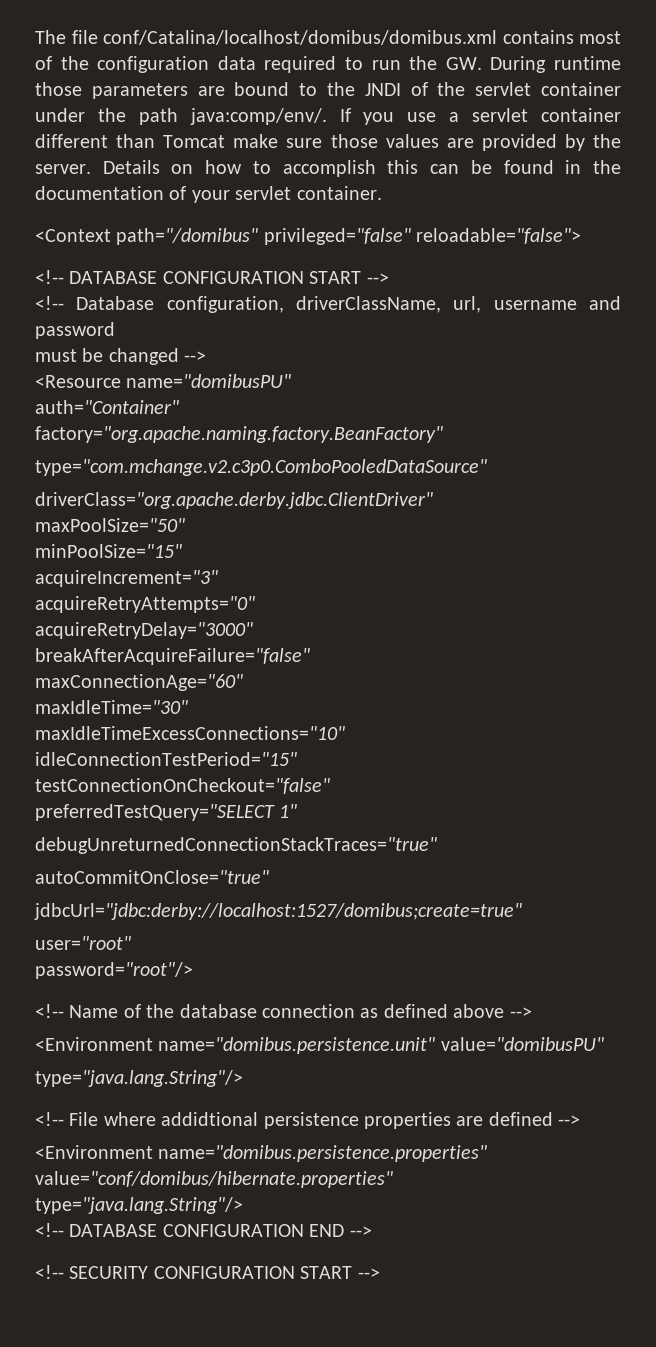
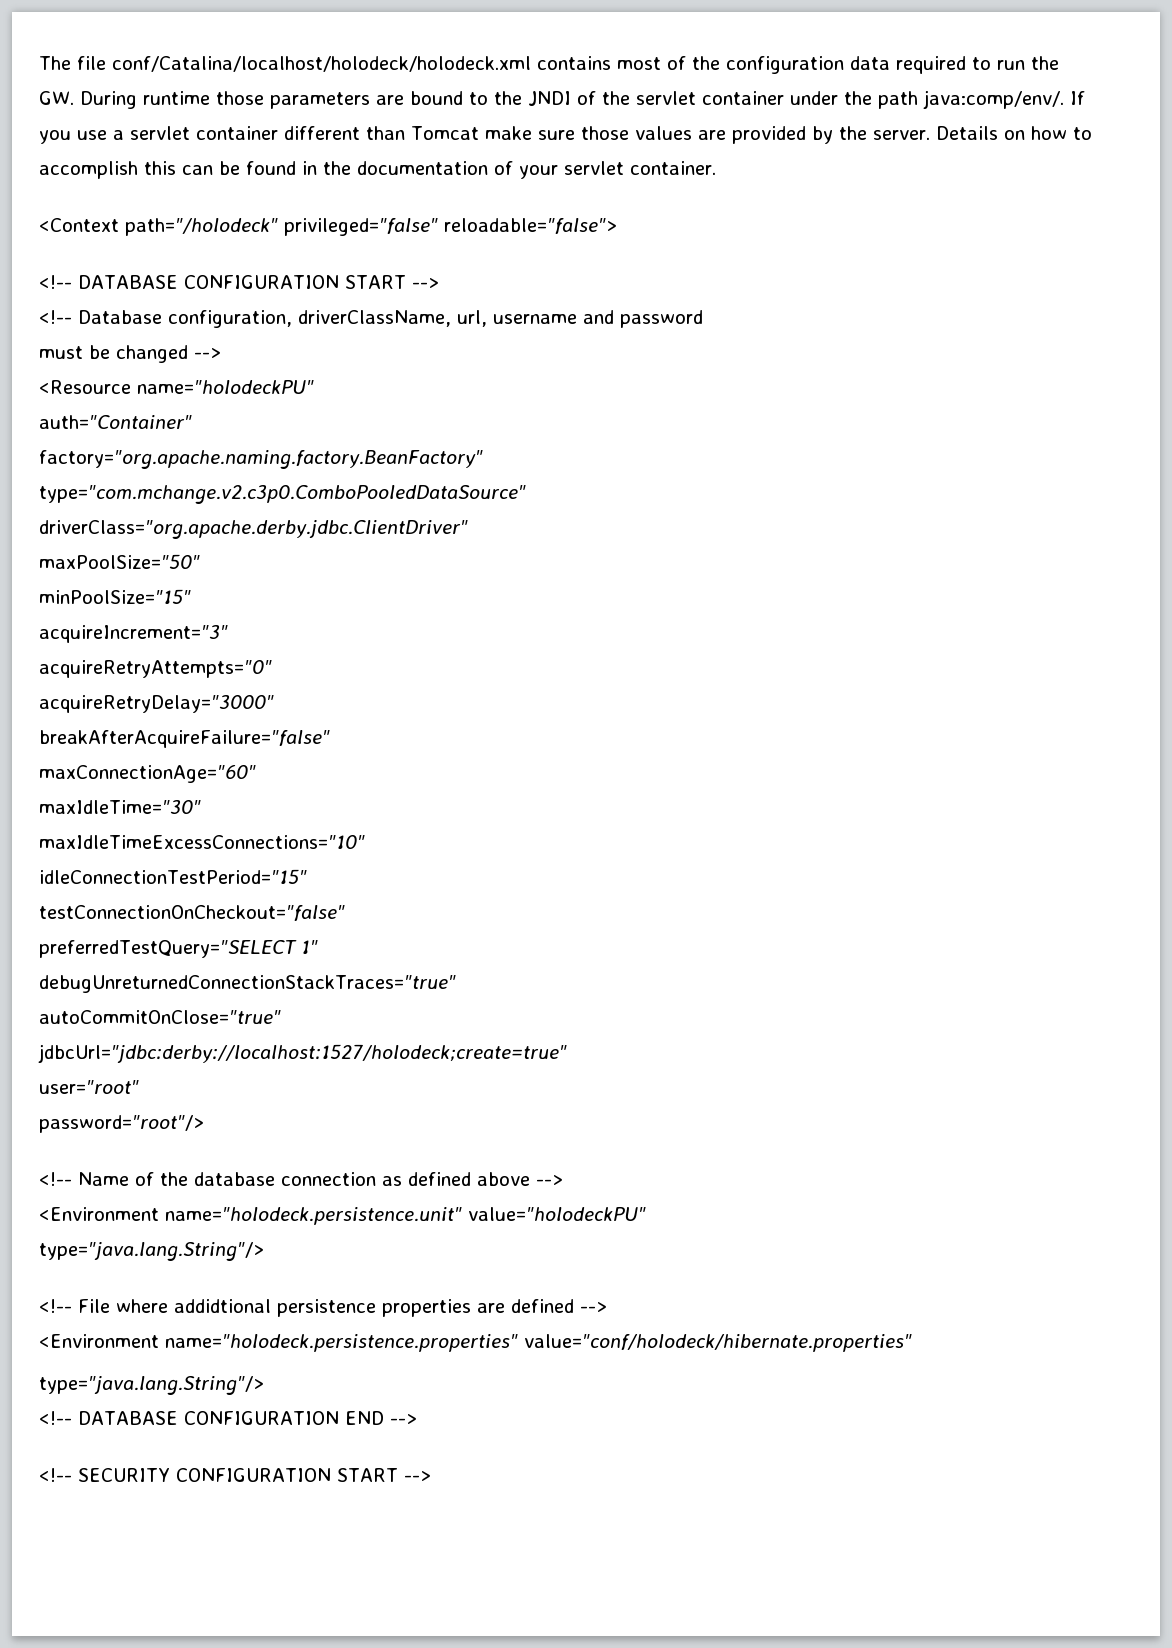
[102,30,497,45] conf/Catalina/localhost/domibus/domibus.xml -> [112,56,531,72] conf/Catalina/localhost/holodeck/holodeck.xml
[116,228,259,245] path="/domibus" -> [125,218,278,236] path="/holodeck"
[126,374,292,388] name="domibusPU" -> [137,380,314,394] name="holodeckPU"
[34,903,522,920] jdbcUrl="jdbc:derby://localhost:1527/domibus;create=true" -> [38,1044,567,1063] jdbcUrl="jdbc:derby://localhost:1527/holodeck;create=true"
[158,1037,604,1054] name="domibus.persistence.unit" value="domibusPU" -> [165,1207,646,1225] name="holodeck.persistence.unit" value="holodeckPU"
[158,1145,488,1162] [35,1171,393,1188] name="domibus.persistence.properties" value="conf/domibus/hibernate.properties" -> [165,1334,912,1352] name="holodeck.persistence.properties" value="conf/holodeck/hibernate.properties"

